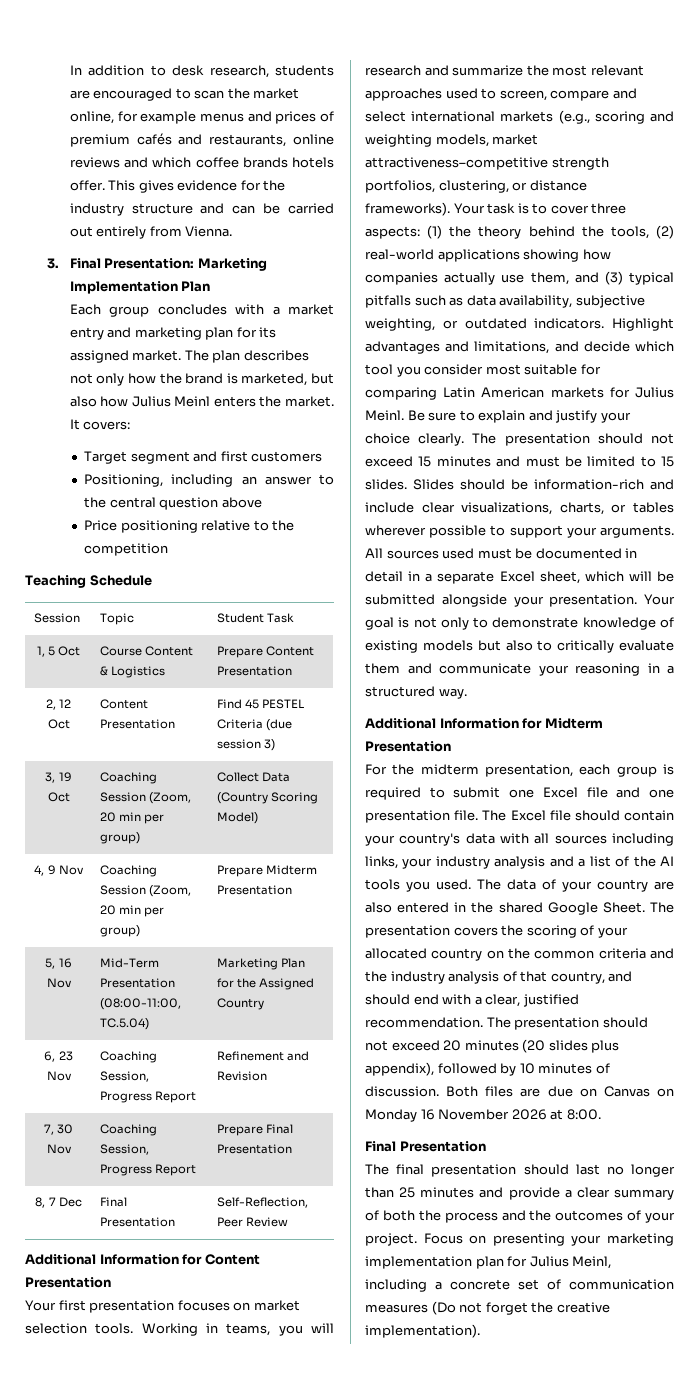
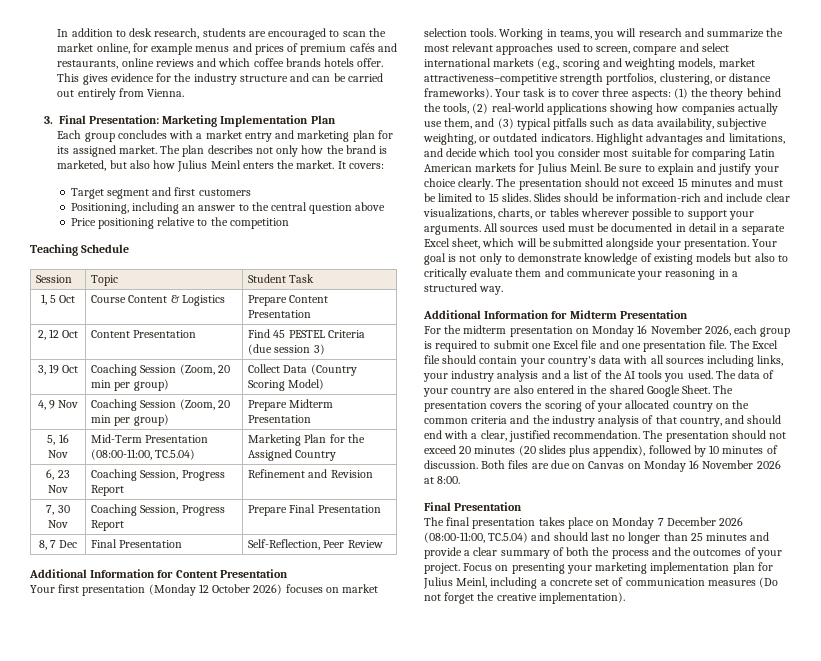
(175, 1306) none -> [148,584,283,596] (Monday 12 October 2026)
[485,764,573,777] presentation, -> [509,325,731,337] presentation on Monday 16 November 2026,
(517, 1170) none -> [538,517,744,529] [424,532,551,543] takes place on Monday 7 December 2026 (08:00-11:00, TC.5.04) and

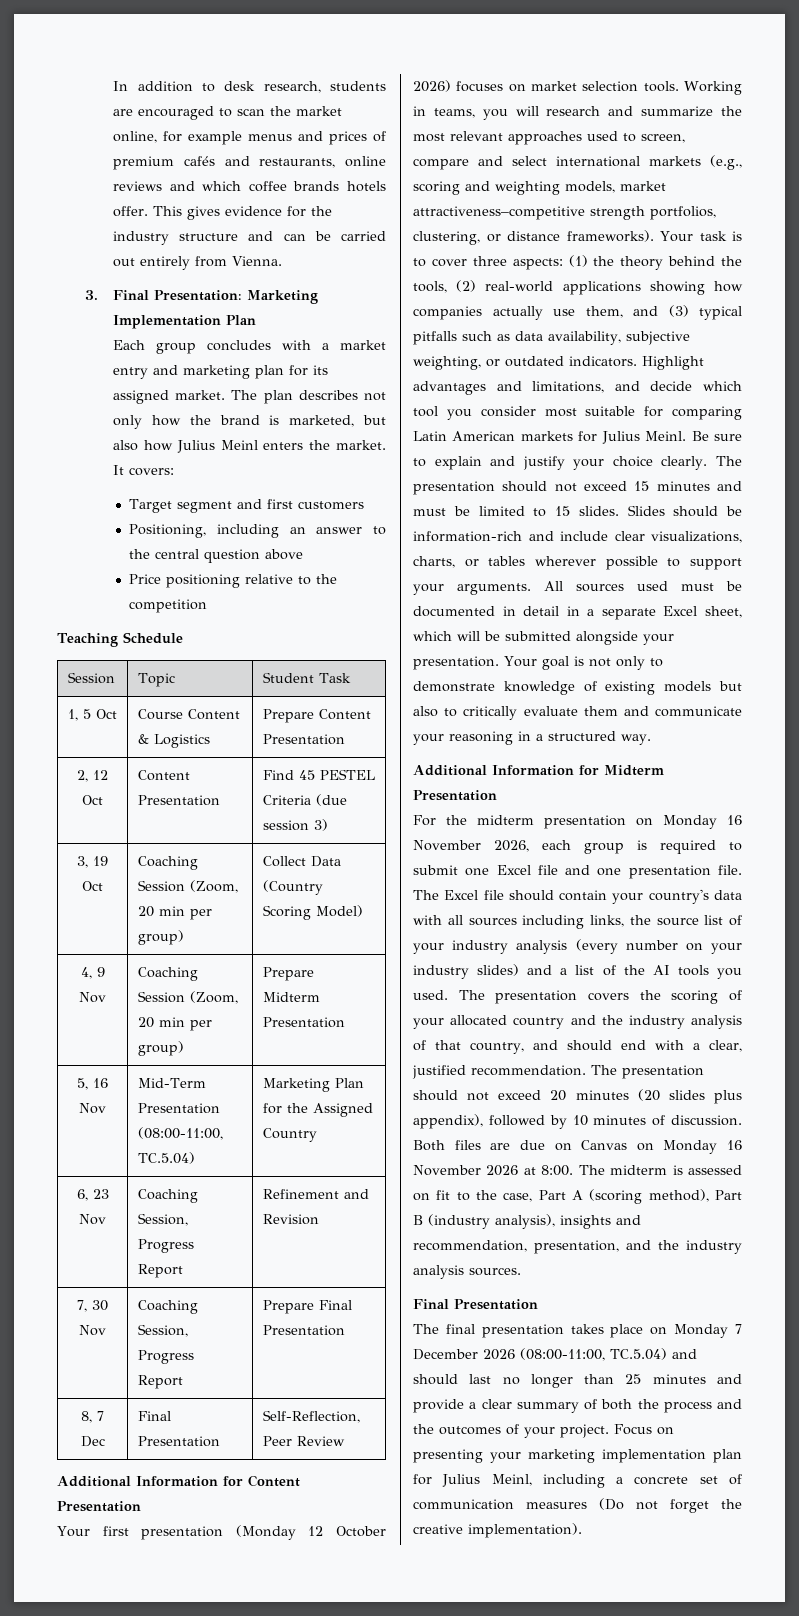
[423,370,539,382] your industry analysis -> [629,915,742,926] [413,939,742,954] [413,964,520,979] the source list of your industry analysis (every number on your industry slides)
[738,370,775,379] [423,385,734,397] data of your country are also entered in the shared Google Sheet. The -> (485, 995) none
[715,400,750,409] [424,416,508,424] on the common criteria -> (565, 1023) none
(461, 480) none -> [578,1165,742,1175] [413,1189,742,1204] [413,1214,641,1229] [413,1240,742,1254] [413,1265,521,1279] The midterm is assessed on fit to the case, Part A (scoring method), Part B (industry analysis), insights and recommendation, presentation, and the industry analysis sources.

